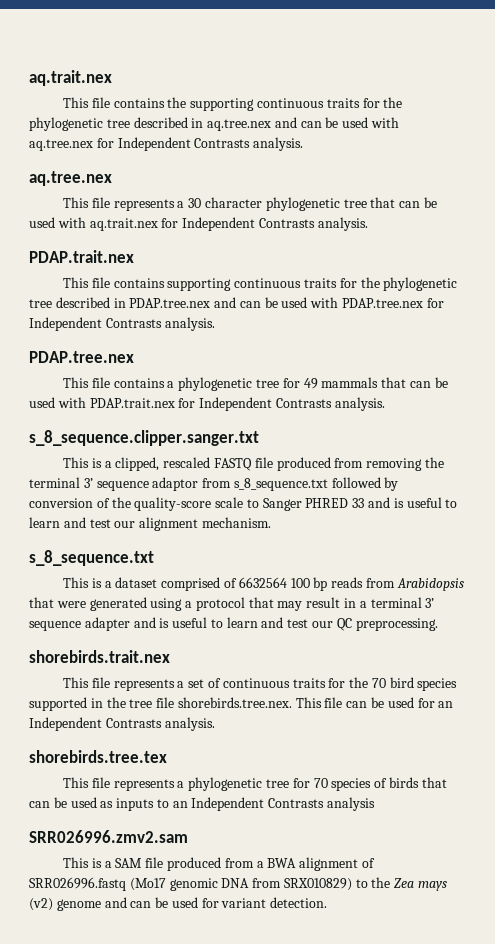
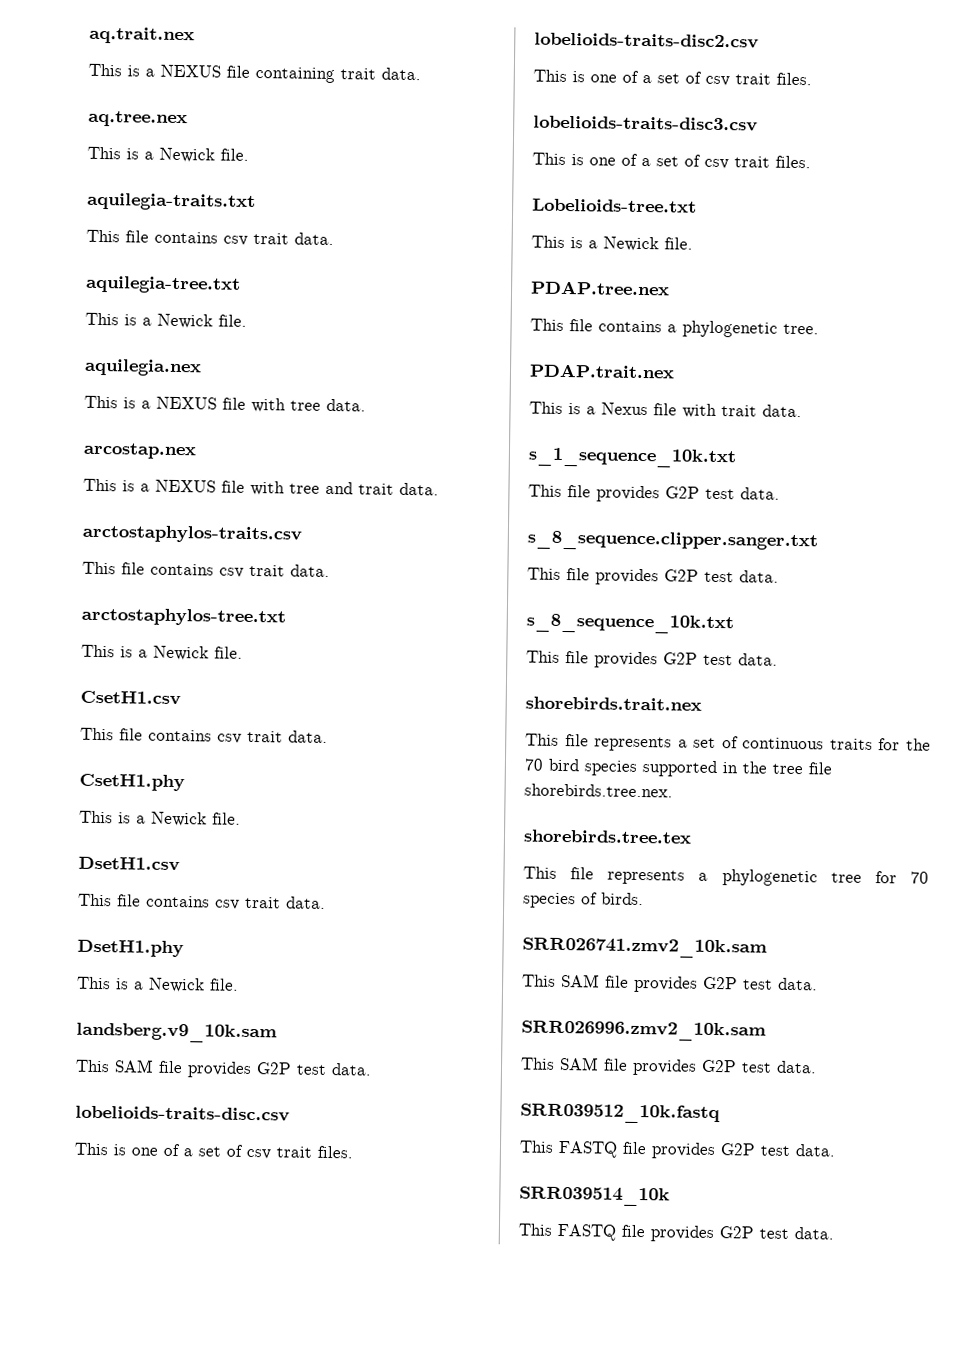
[91,97,403,111] [29,117,400,131] [29,137,304,151] [29,171,112,186] [63,197,437,211] [29,217,368,231] [29,250,134,263] [63,277,458,291] [29,297,444,308] [29,317,215,331] file contains the supporting continuous traits for the phylogenetic tree described in aq.tree.nex and can be used with aq.tree.nex for Independent Contrasts analysis. // aq.tree.nex // This file represents a 30 character phylogenetic tree that can be used with aq.trait.nex for Independent Contrasts analysis. // PDAP.trait.nex // This file contains supporting continuous traits for the phylogenetic tree described in PDAP.tree.nex and can be used with PDAP.tree.nex for Independent Contrasts analysis. -> [127,64,421,84] [88,110,188,128] [87,146,249,163] [87,192,256,211] [86,229,334,246] [85,275,241,294] [85,312,247,329] [84,358,202,377] [84,395,366,413] [83,442,197,460] [83,478,439,496] [82,524,302,544] [82,561,330,578] [81,607,286,627] [81,644,243,661] [80,690,181,706] [80,727,328,744] [79,773,185,792] [79,810,241,827] [78,856,180,872] [78,893,326,910] [77,939,184,958] [76,976,239,993] [76,1022,277,1044] [75,1059,372,1079] [75,1105,290,1122] [74,1142,353,1160] [534,32,759,49] [533,69,812,87] [533,115,758,132] [532,152,811,170] [532,198,697,213] [531,235,693,252] is a NEXUS file containing trait data. // aq.tree.nex // This is a Newick file. // aquilegia-traits.txt // This file contains csv trait data. // aquilegia-tree.txt // This is a Newick file. // aquilegia.nex // This is a NEXUS file with tree data. // arcostap.nex // This is a NEXUS file with tree and trait data. // arctostaphylos-traits.csv // This file contains csv trait data. // arctostaphylos-tree.txt // This is a Newick file. // CsetH1.csv // This file contains csv trait data. // CsetH1.phy // This is a Newick file. // DsetH1.csv // This file contains csv trait data. // DsetH1.phy // This is a Newick file. // landsberg.v9_10k.sam // This SAM file provides G2P test data. // lobelioids-traits-disc.csv // This is one of a set of csv trait files. // lobelioids-traits-disc2.csv // This is one of a set of csv trait files. // lobelioids-traits-disc3.csv // This is one of a set of csv trait files. // Lobelioids-tree.txt // This is a Newick file.
[255,377,448,389] [29,397,385,411] [29,430,259,446] [63,457,444,471] [29,477,399,491] [29,497,458,511] [29,517,271,531] [29,550,154,566] [63,577,464,591] [29,597,435,611] [29,617,438,631] tree for 49 mammals that can be used with PDAP.trait.nex for Independent Contrasts analysis. // s_8_sequence.clipper.sanger.txt // This is a clipped, rescaled FASTQ file produced from removing the terminal 3’ sequence adaptor from s_8_sequence.txt followed by conversion of the quality-score scale to Sanger PHRED 33 and is useful to learn and test our alignment mechanism. // s_8_sequence.txt // This is a dataset comprised of 6632564 100 bp reads from Arabidopsis that were generated using a protocol that may result in a terminal 3’ sequence adapter and is useful to learn and test our QC preprocessing. -> [783,323,819,335] [529,363,675,379] [529,401,802,418] [528,447,737,469] [528,484,780,503] [527,530,818,553] [527,567,779,586] [526,613,734,635] [526,650,778,669] tree. // PDAP.trait.nex // This is a Nexus file with trait data. // s_1_sequence_10k.txt // This file provides G2P test data. // s_8_sequence.clipper.sanger.txt // This file provides G2P test data. // s_8_sequence_10k.txt // This file provides G2P test data.
[295,697,454,708] [29,717,215,731] This file can be used for an Independent Contrasts analysis. -> (673, 790) none
[388,777,447,788] [29,797,376,811] [29,830,188,843] [63,857,375,871] [29,877,448,891] [29,897,328,911] birds that can be used as inputs to an Independent Contrasts analysis // SRR026996.zmv2.sam // This is a SAM file produced from a BWA alignment of SRR026996.fastq (Mo17 genomic DNA from SRX010829) to the Zea mays (v2) genome and can be used for variant detection. -> [601,892,644,906] [522,937,767,959] [522,974,818,993] [521,1020,766,1042] [520,1056,817,1076] [520,1103,720,1125] [519,1140,836,1160] [519,1186,670,1207] [518,1223,834,1242] birds. // SRR026741.zmv2_10k.sam // This SAM file provides G2P test data. // SRR026996.zmv2_10k.sam // This SAM file provides G2P test data. // SRR039512_10k.fastq // This FASTQ file provides G2P test data. // SRR039514_10k // This FASTQ file provides G2P test data.

